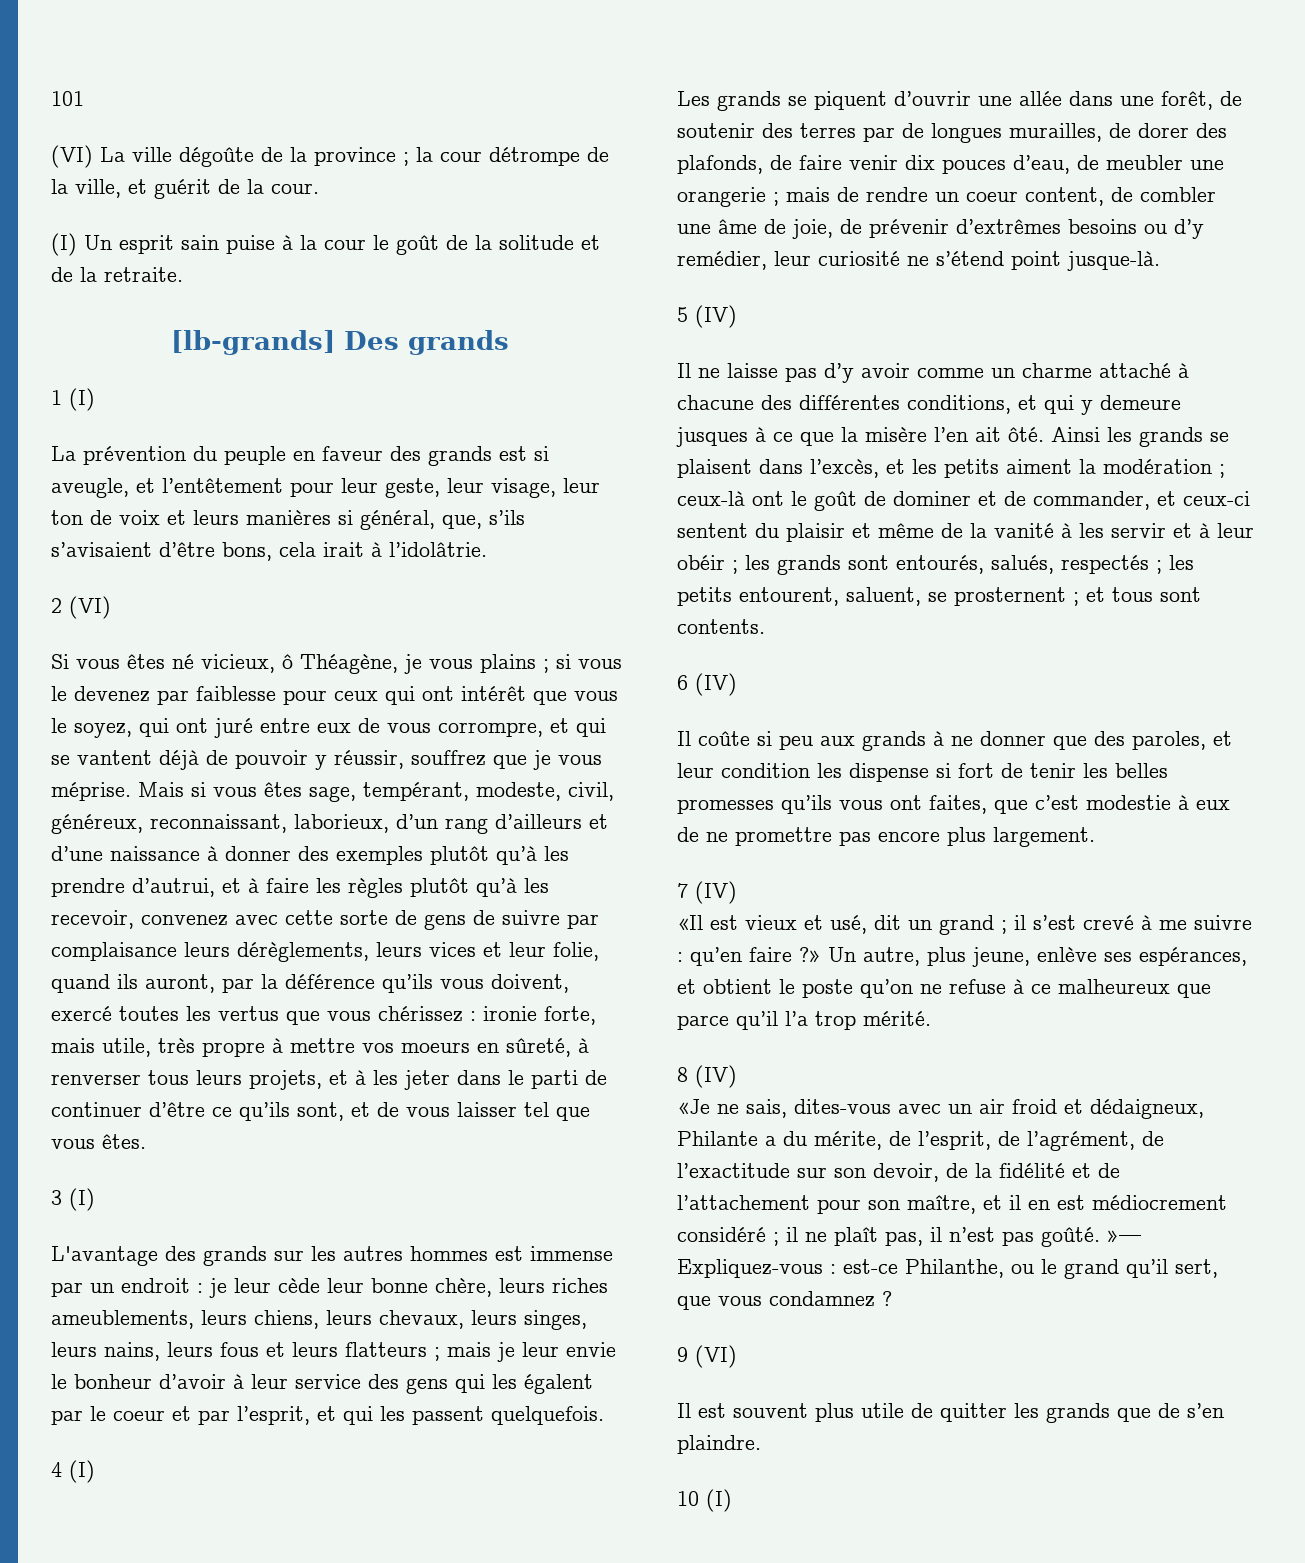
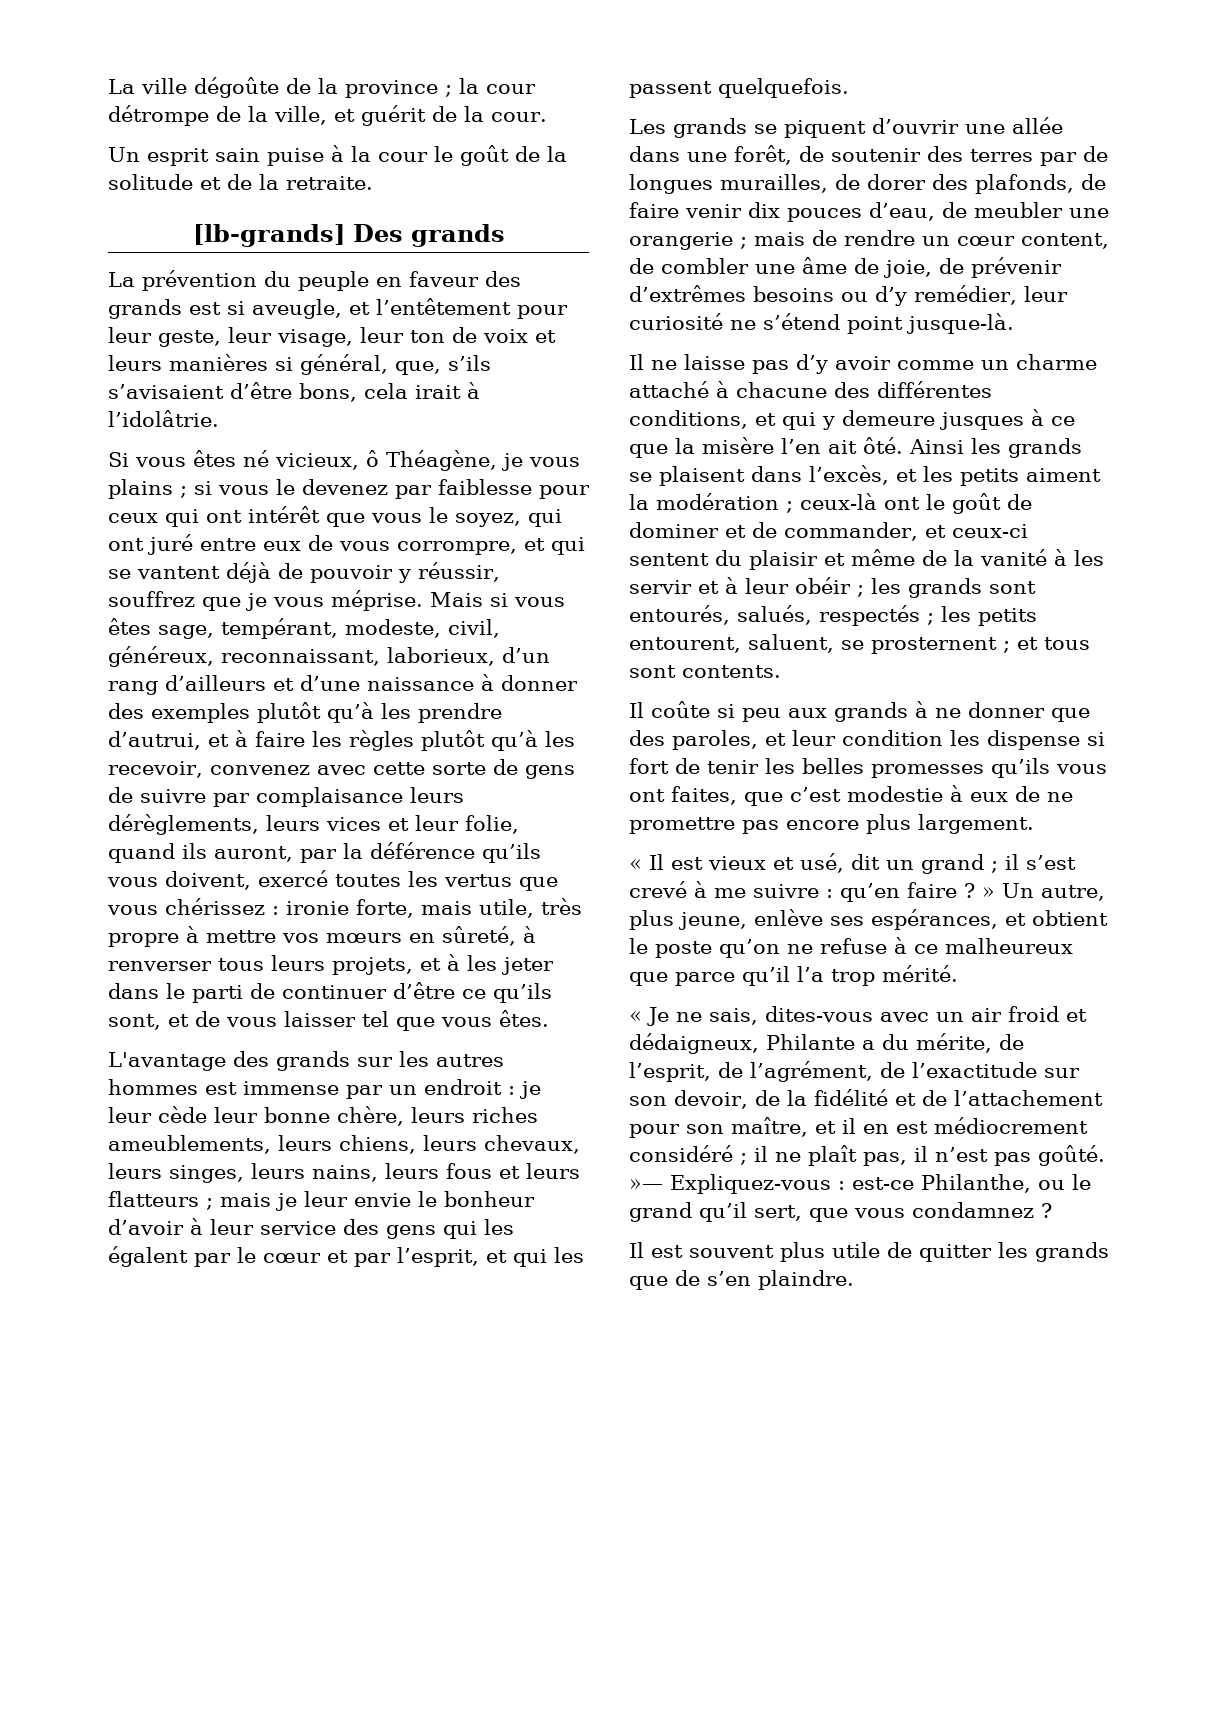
[51,91,84,106] [51,145,93,168] 101 // (VI) -> (108, 86) none
[51,233,77,256] (I) -> (547, 117) none
[51,388,95,411] // 1 (I) -> (505, 235) none
[51,596,111,619] // 2 (VI) -> (219, 418) none
[401,1042,470,1053] moeurs -> [326,933,402,943] mœurs
[51,1188,95,1211] // 3 (I) -> (549, 1018) none
[113,1410,165,1421] coeur -> [263,1253,321,1263] cœur
[51,1460,95,1483] // 4 (I) -> (849, 88) none
[966,191,1018,202] coeur -> [957,236,1015,246] cœur
[677,305,737,328] // 5 (IV) -> (1014, 323) none
[677,673,737,696] // 6 (IV) -> (781, 671) none
[677,881,737,904] [677,915,703,930] 7 (IV) // «Il -> [629,854,664,870] « Il
[799,947,821,962] ?» -> [964,883,995,898] ? »
[677,1065,737,1088] [677,1099,710,1114] 8 (IV) // «Je -> [629,1007,669,1026] « Je
[677,1345,737,1368] // 9 (VI) -> (1052, 1210) none
[677,1489,732,1512] // 10 (I) -> (854, 1280) none

